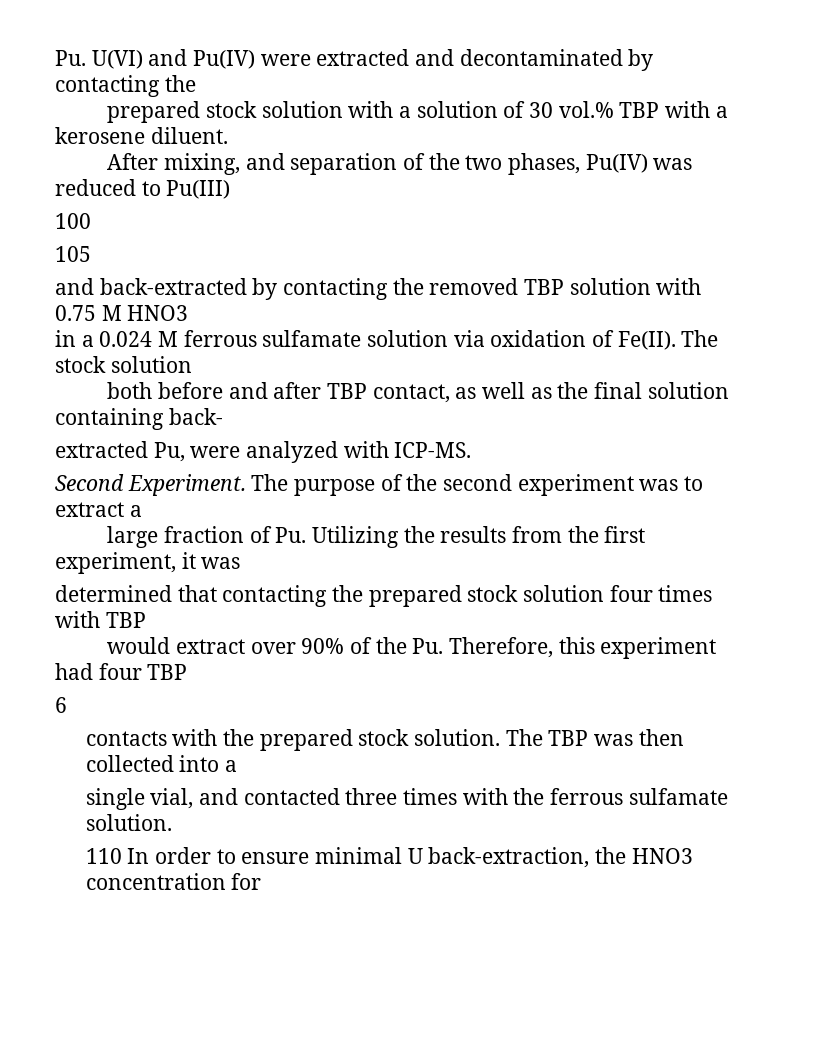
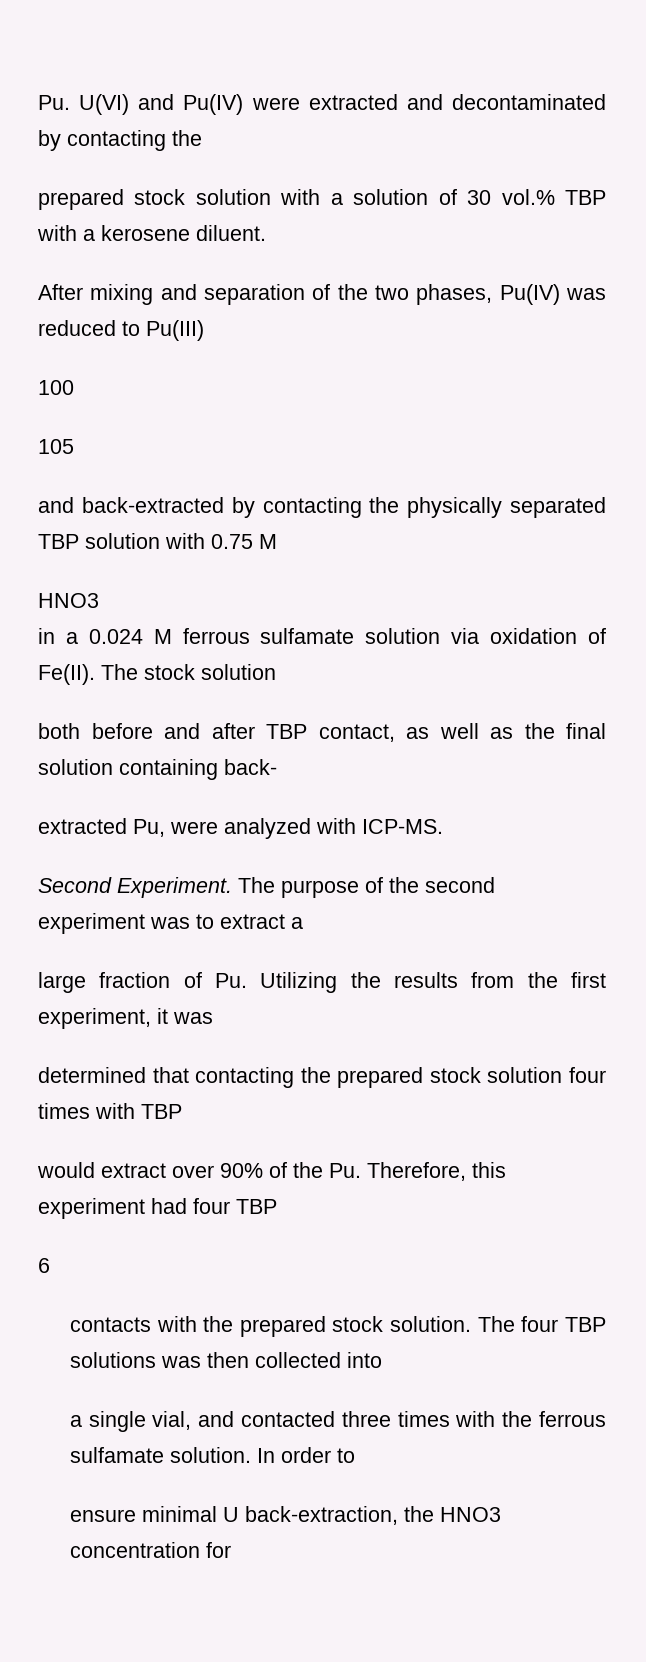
[163,153,240,175] mixing, -> [90,284,154,305] mixing
[429,278,519,295] removed -> [407,497,606,518] physically separated
(122, 313) none -> (277, 541) //
[548,730,589,746] TBP -> [521,1316,607,1332] [69,1352,156,1368] four TBP solutions
[225,760,238,772] a // -> [69,1415,82,1427] // a
[85,848,122,864] // 110 -> (251, 1455) none
(236, 856) none -> (355, 1455) //

